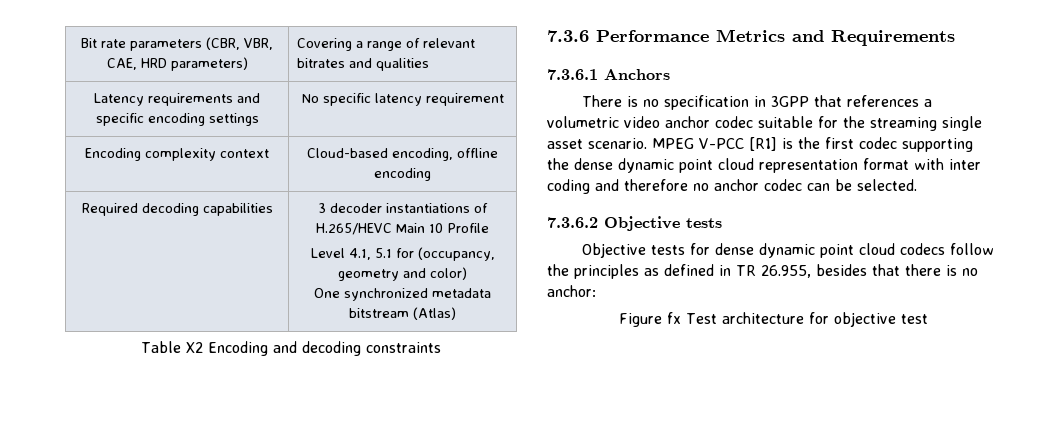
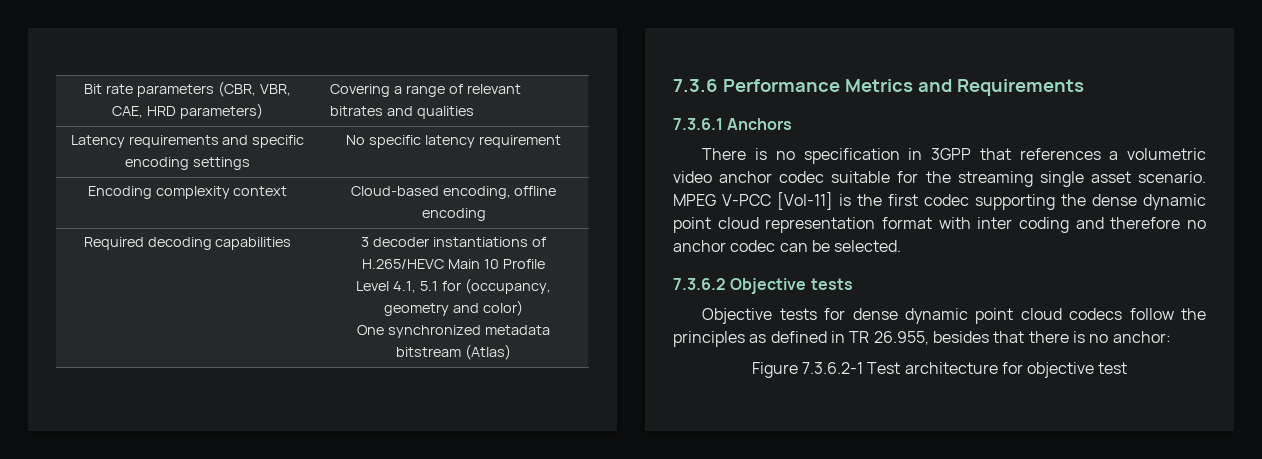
[141,341,441,356] // Table X2 Encoding and decoding constraints -> (511, 352) none
[749,137,777,151] [R1] -> [777,192,833,210] [Vol-11]
[666,312,681,324] fx -> [801,362,863,374] 7.3.6.2-1

